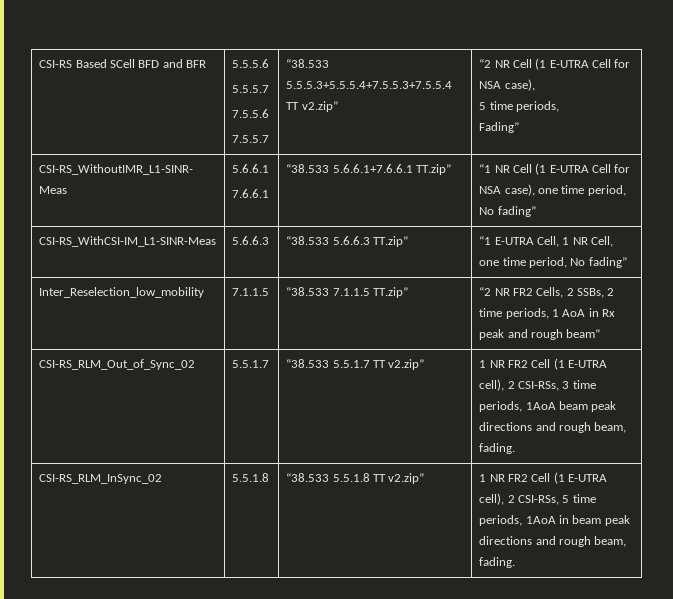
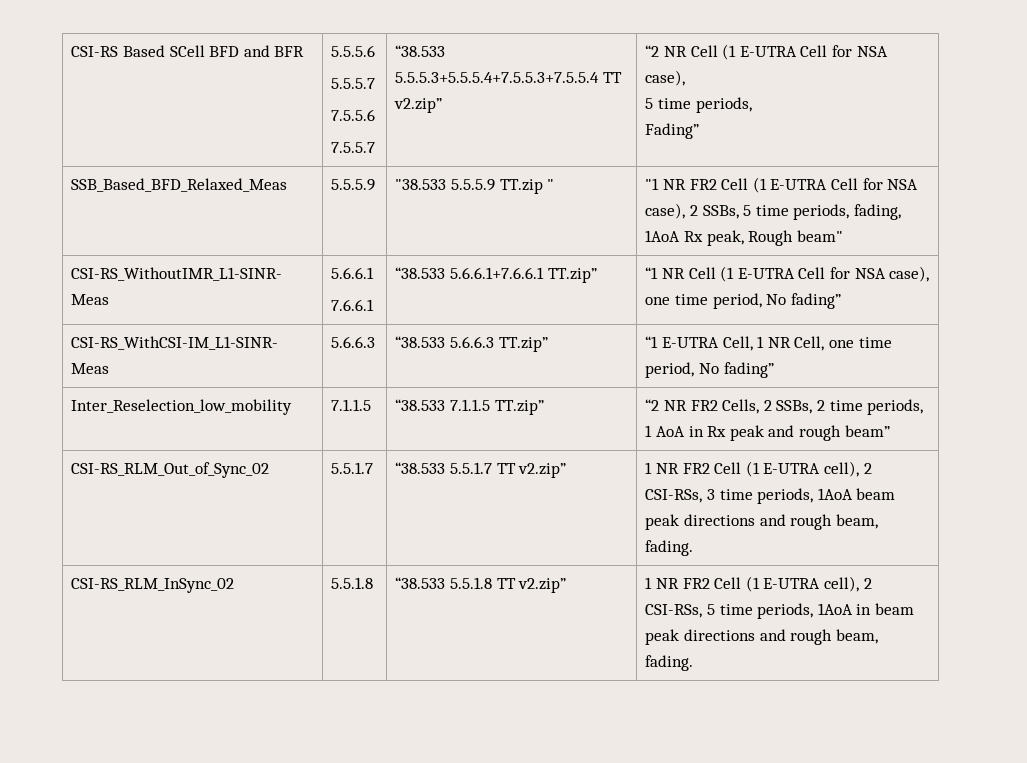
(520, 127) none -> [71,178,288,192] [331,179,376,191] [395,179,555,194] [645,177,919,193] [645,203,901,220] [645,230,843,246] // SSB_Based_BFD_Relaxed_Meas | 5.5.5.9 | "38.533 5.5.5.9 TT.zip " | "1 NR FR2 Cell (1 E-UTRA Cell for NSA case), 2 SSBs, 5 time periods, fading, 1AoA Rx peak, Rough beam"

